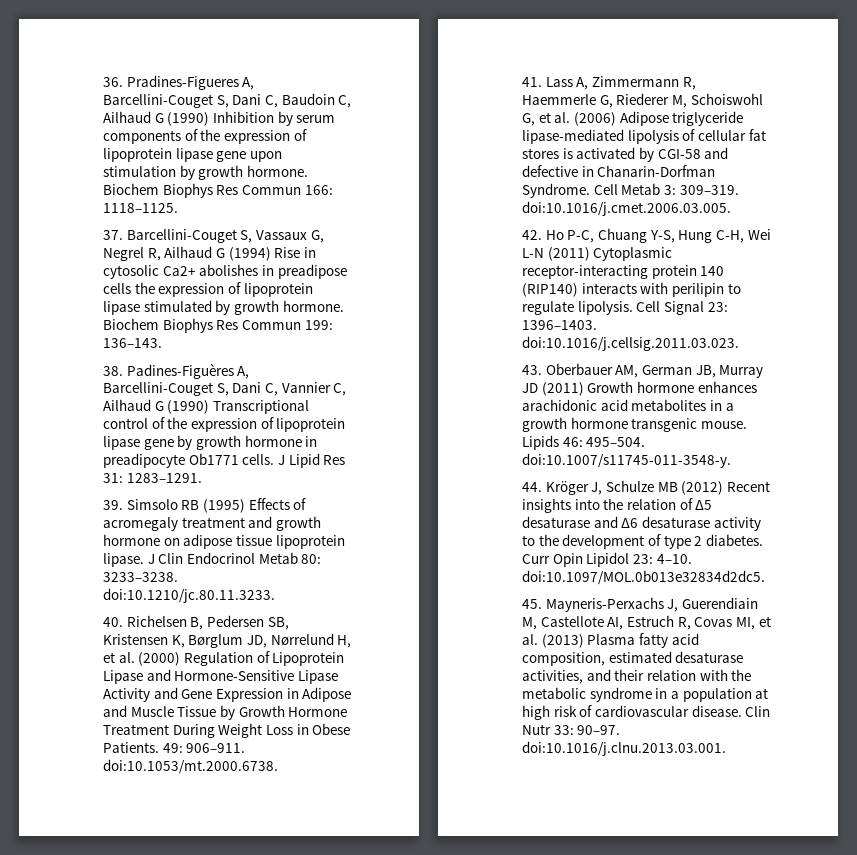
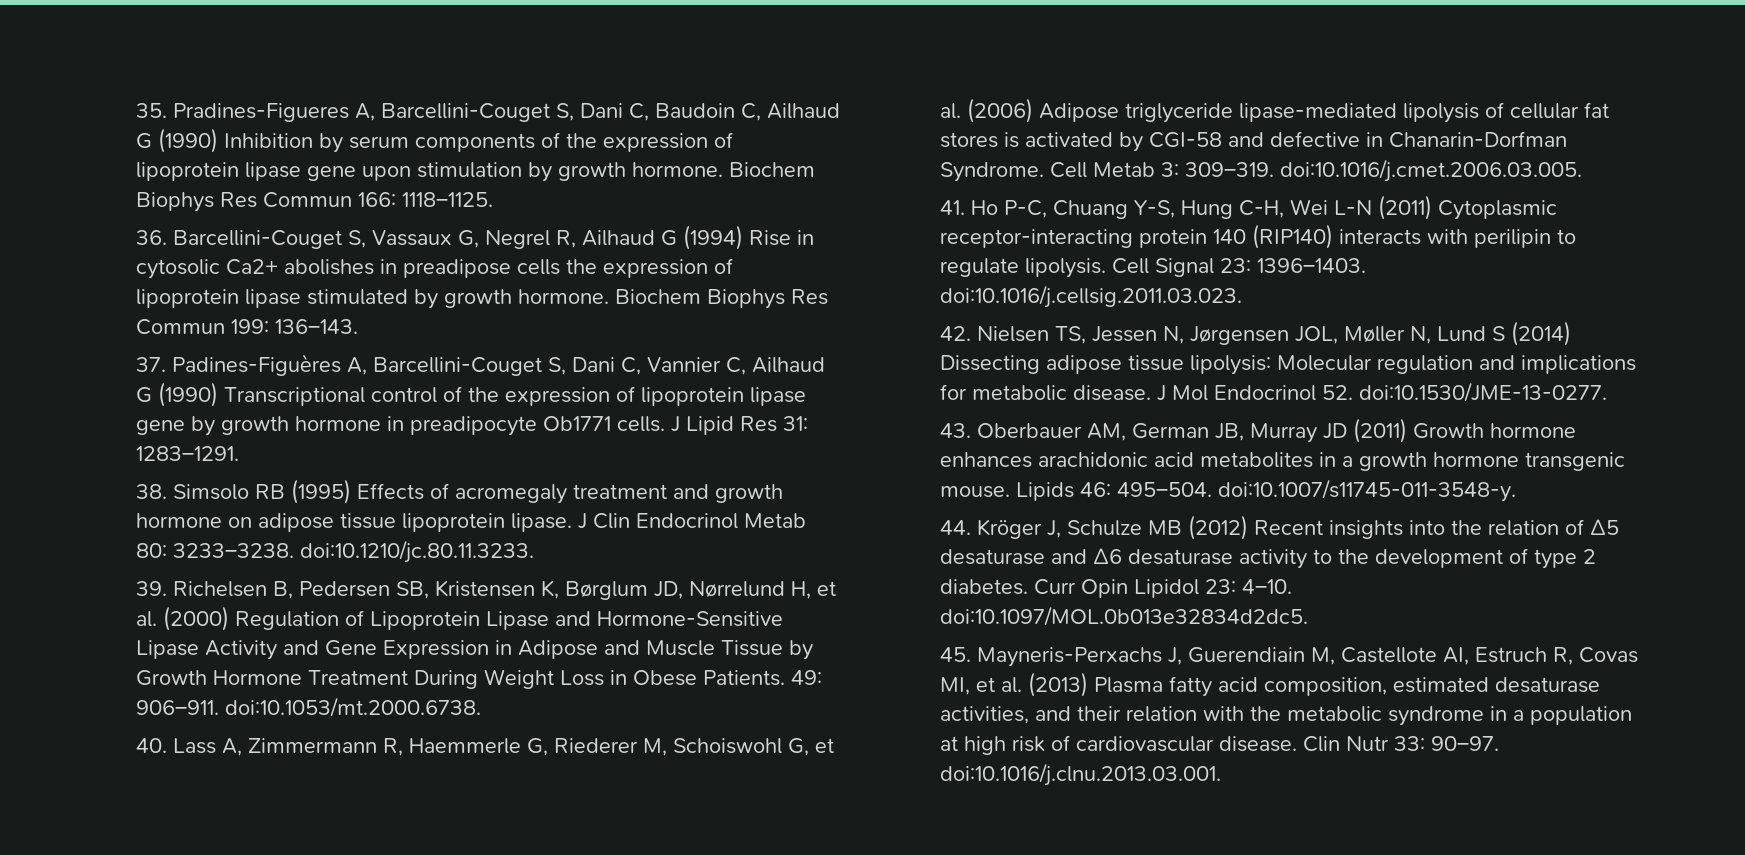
[103,77,124,87] 36. -> [136,103,168,118] 35.
[103,230,124,240] 37. -> [136,230,168,245] 36.
[103,366,124,376] 38. -> [136,357,167,372] 37.
[103,500,124,510] 39. -> [136,484,168,499] 38.
[103,617,124,627] 40. -> [136,581,168,596] 39.
[522,77,543,87] 41. -> [136,738,168,753] 40.
[522,230,543,240] 42. -> [940,200,966,215] 41.
(740, 343) none -> [940,321,1572,346] [940,355,1637,375] [940,382,1608,402] // 42. Nielsen TS, Jessen N, Jørgensen JOL, Møller N, Lund S (2014) Dissecting adipose tissue lipolysis: Molecular regulation and implications for metabolic disease. J Mol Endocrinol 52. doi:10.1530/JME-13-0277.

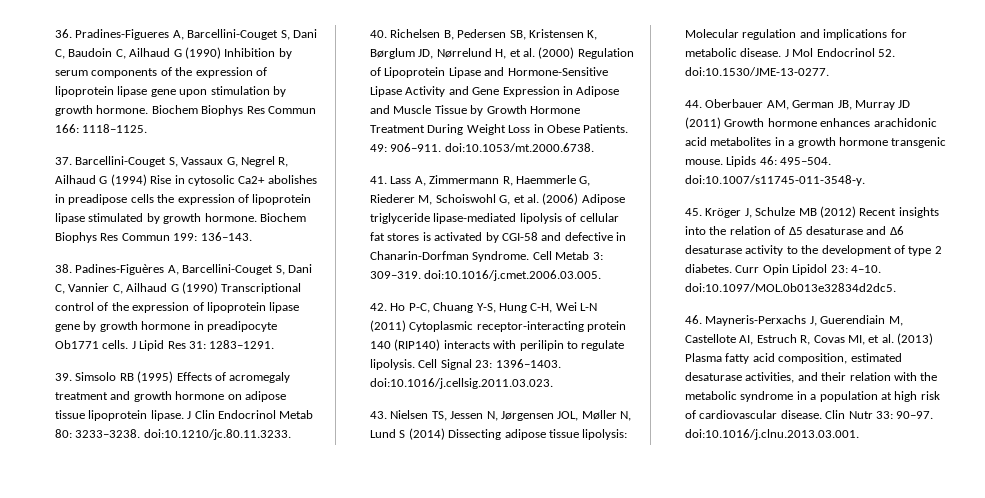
[136,103,168,118] 35. -> [55,29,73,38] 36.
[136,230,168,245] 36. -> [55,157,73,165] 37.
[136,357,167,372] 37. -> [55,264,73,273] 38.
[136,484,168,499] 38. -> [55,373,73,381] 39.
[136,581,168,596] 39. -> [370,30,388,38] 40.
[136,738,168,753] 40. -> [370,176,388,184] 41.
[940,200,966,215] 41. -> [370,303,388,311] 42.
[940,326,972,341] 42. -> [370,411,388,419] 43.
[940,423,972,438] 43. -> [685,100,703,108] 44.
[940,520,972,535] 44. -> [685,208,703,216] 45.
[940,647,972,662] 45. -> [685,315,703,324] 46.

